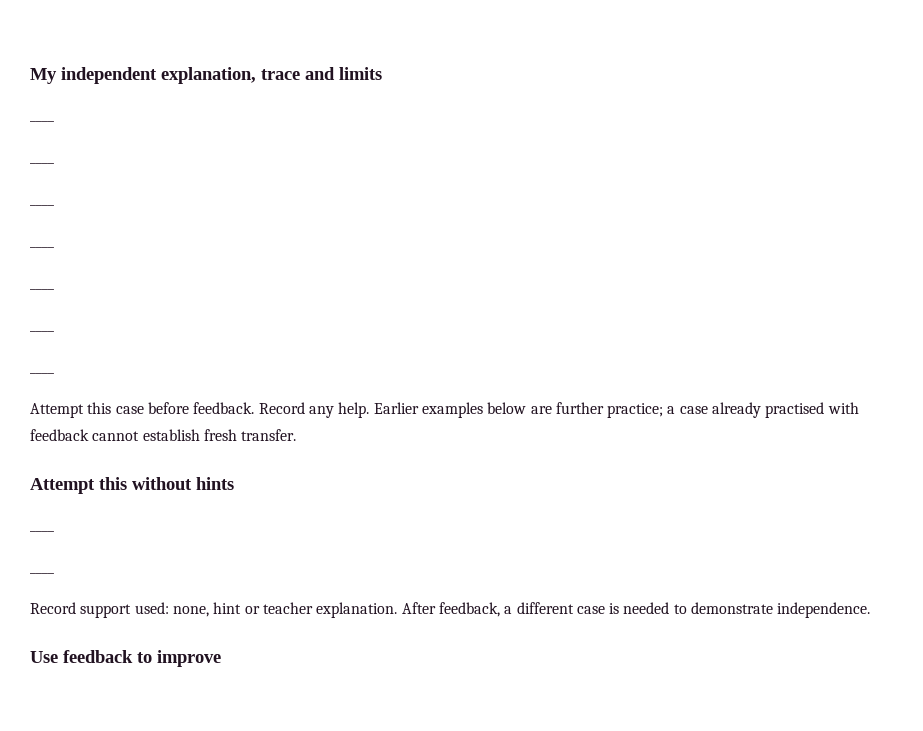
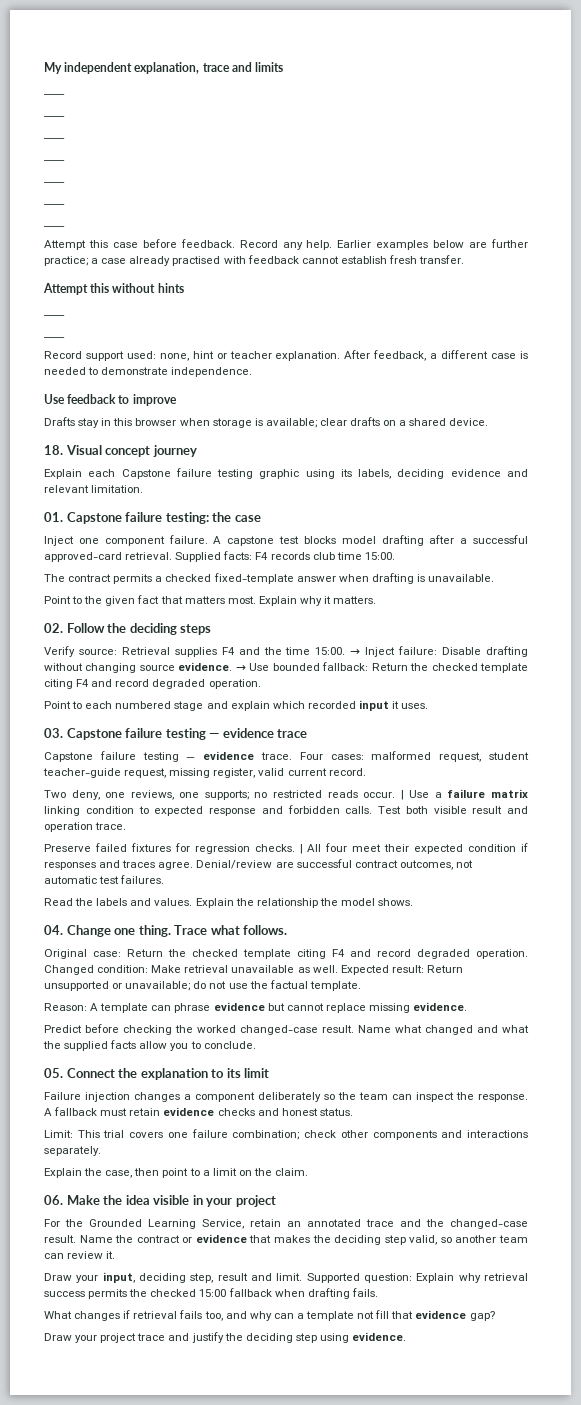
(221, 658) none -> [44,417,489,428] [44,445,197,457] [44,468,528,479] [44,485,144,493] [44,512,261,524] [44,535,528,546] [44,551,395,562] [44,573,495,584] [44,595,377,606] [44,623,212,635] [44,646,528,657] [44,662,528,673] [44,679,261,689] [44,700,429,711] [44,728,308,740] [44,751,530,762] [43,768,366,778] [44,789,528,800] [44,805,528,816] [44,822,127,832] [44,843,528,854] [44,859,473,870] [44,875,165,884] [44,898,414,908] [44,925,288,937] [44,949,528,959] [44,965,463,975] [44,980,361,991] [44,1002,468,1013] [44,1024,529,1035] [43,1040,256,1051] [44,1068,270,1080] [44,1092,528,1102] [44,1107,353,1116] [44,1129,528,1140] [44,1146,101,1156] [44,1168,309,1178] [44,1195,276,1207] [44,1219,528,1229] [44,1234,528,1245] [44,1251,116,1259] [44,1272,528,1283] [44,1288,378,1299] [44,1310,495,1321] [44,1332,407,1343] // Drafts stay in this browser when storage is available; clear drafts on a shared device. // 18. Visual concept journey // Explain each Capstone failure testing graphic using its labels, deciding evidence and relevant limitation. // 01. Capstone failure testing: the case // Inject one component failure. A capstone test blocks model drafting after a successful approved-card retrieval. Supplied facts: F4 records club time 15:00. // The contract permits a checked fixed-template answer when drafting is unavailable. // Point to the given fact that matters most. Explain why it matters. // 02. Follow the deciding steps // Verify source: Retrieval supplies F4 and the time 15:00. → Inject failure: Disable drafting without changing source evidence. → Use bounded fallback: Return the checked template citing F4 and record degraded operation. // Point to each numbered stage and explain which recorded input it uses. // 03. Capstone failure testing — evidence trace // Capstone failure testing — evidence trace. Four cases: malformed request, student teacher-guide request, missing register, valid current record. // Two deny, one reviews, one supports; no restricted reads occur. | Use a failure matrix linking condition to expected response and forbidden calls. Test both visible result and operation trace. // Preserve failed fixtures for regression checks. | All four meet their expected condition if responses and traces agree. Denial/review are successful contract outcomes, not automatic test failures. // Read the labels and values. Explain the relationship the model shows. // 04. Change one thing. Trace what follows. // Original case: Return the checked template citing F4 and record degraded operation. Changed condition: Make retrieval unavailable as well. Expected result: Return unsupported or unavailable; do not use the factual template. // Reason: A template can phrase evidence but cannot replace missing evidence. // Predict before checking the worked changed-case result. Name what changed and what the supplied facts allow you to conclude. // 05. Connect the explanation to its limit // Failure injection changes a component deliberately so the team can inspect the response. A fallback must retain evidence checks and honest status. // Limit: This trial covers one failure combination; check other components and interactions separately. // Explain the case, then point to a limit on the claim. // 06. Make the idea visible in your project // For the Grounded Learning Service, retain an annotated trace and the changed-case result. Name the contract or evidence that makes the deciding step valid, so another team can review it. // Draw your input, deciding step, result and limit. Supported question: Explain why retrieval success permits the checked 15:00 fallback when drafting fails. // What changes if retrieval fails too, and why can a template not fill that evidence gap? // Draw your project trace and justify the deciding step using evidence.

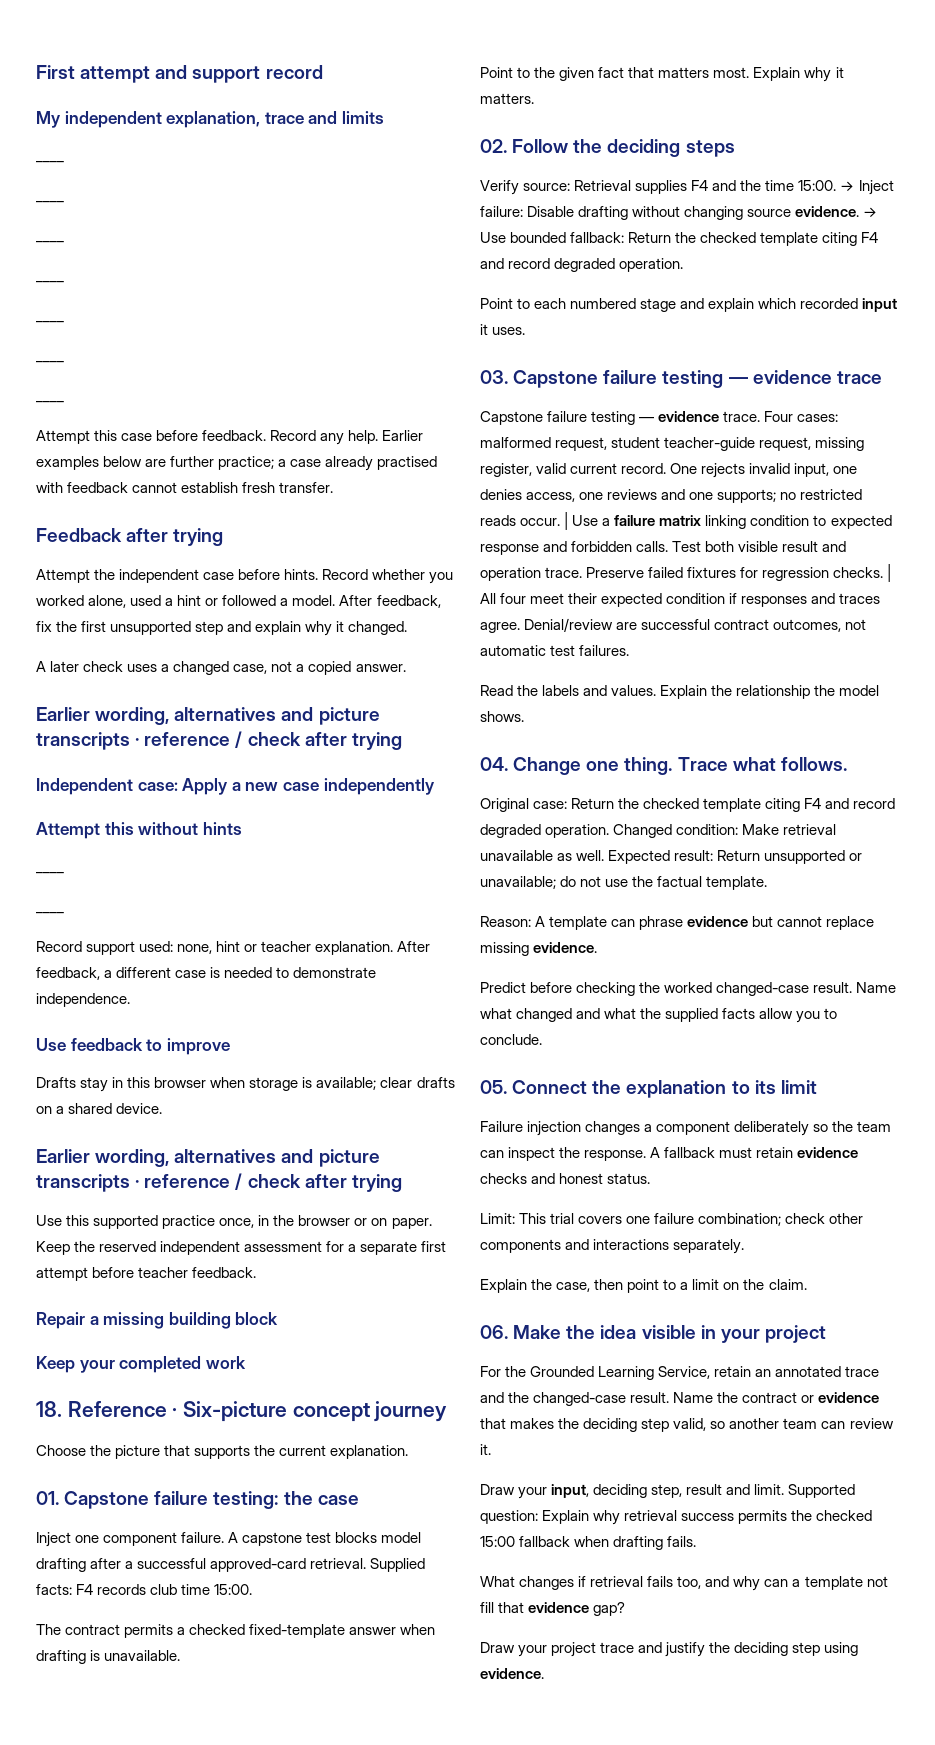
(44, 68) none -> [36,65,323,83] First attempt and support record //
(465, 259) none -> [36,528,224,546] [36,569,454,584] [36,595,441,608] [36,621,408,636] [36,661,406,675] [36,707,380,725] [36,731,402,750] [36,778,435,795] // Feedback after trying // Attempt the independent case before hints. Record whether you worked alone, used a hint or followed a model. After feedback, fix the first unsupported step and explain why it changed. // A later check uses a changed case, not a copied answer. // Earlier wording, alternatives and picture transcripts · reference / check after trying // Independent case: Apply a new case independently
[44,445,197,457] [44,468,528,479] [44,485,144,493] 18. Visual concept journey // Explain each Capstone failure testing graphic using its labels, deciding evidence and relevant limitation. -> [36,1149,380,1167] [36,1173,402,1192] [36,1215,432,1229] [36,1241,447,1255] [36,1267,257,1281] [36,1312,279,1329] [36,1356,246,1373] [36,1401,448,1422] [36,1445,409,1459] Earlier wording, alternatives and picture transcripts · reference / check after trying // Use this supported practice once, in the browser or on paper. Keep the reserved independent assessment for a separate first attempt before teacher feedback. // Repair a missing building block // Keep your completed work // 18. Reference · Six-picture concept journey // Choose the picture that supports the current explanation.
[44,790,174,800] // Two deny, one reviews, -> [670,463,858,478] [480,489,686,502] One rejects invalid input, one denies access, one reviews and
(127, 826) // -> (583, 572) none

